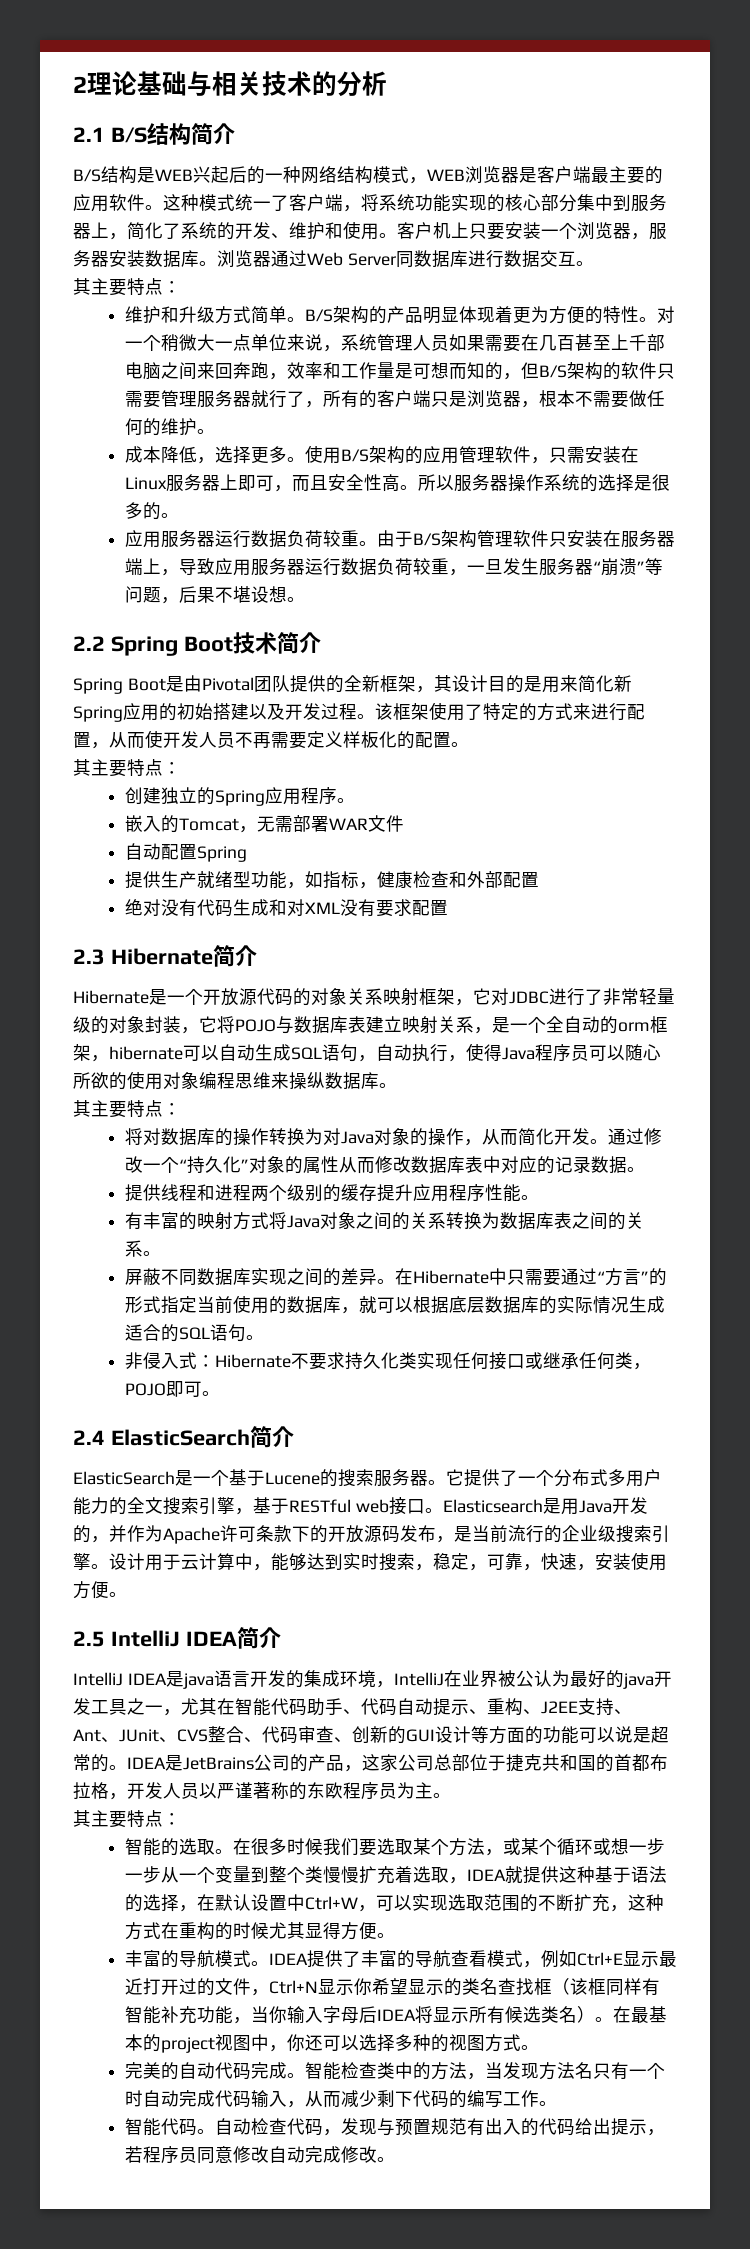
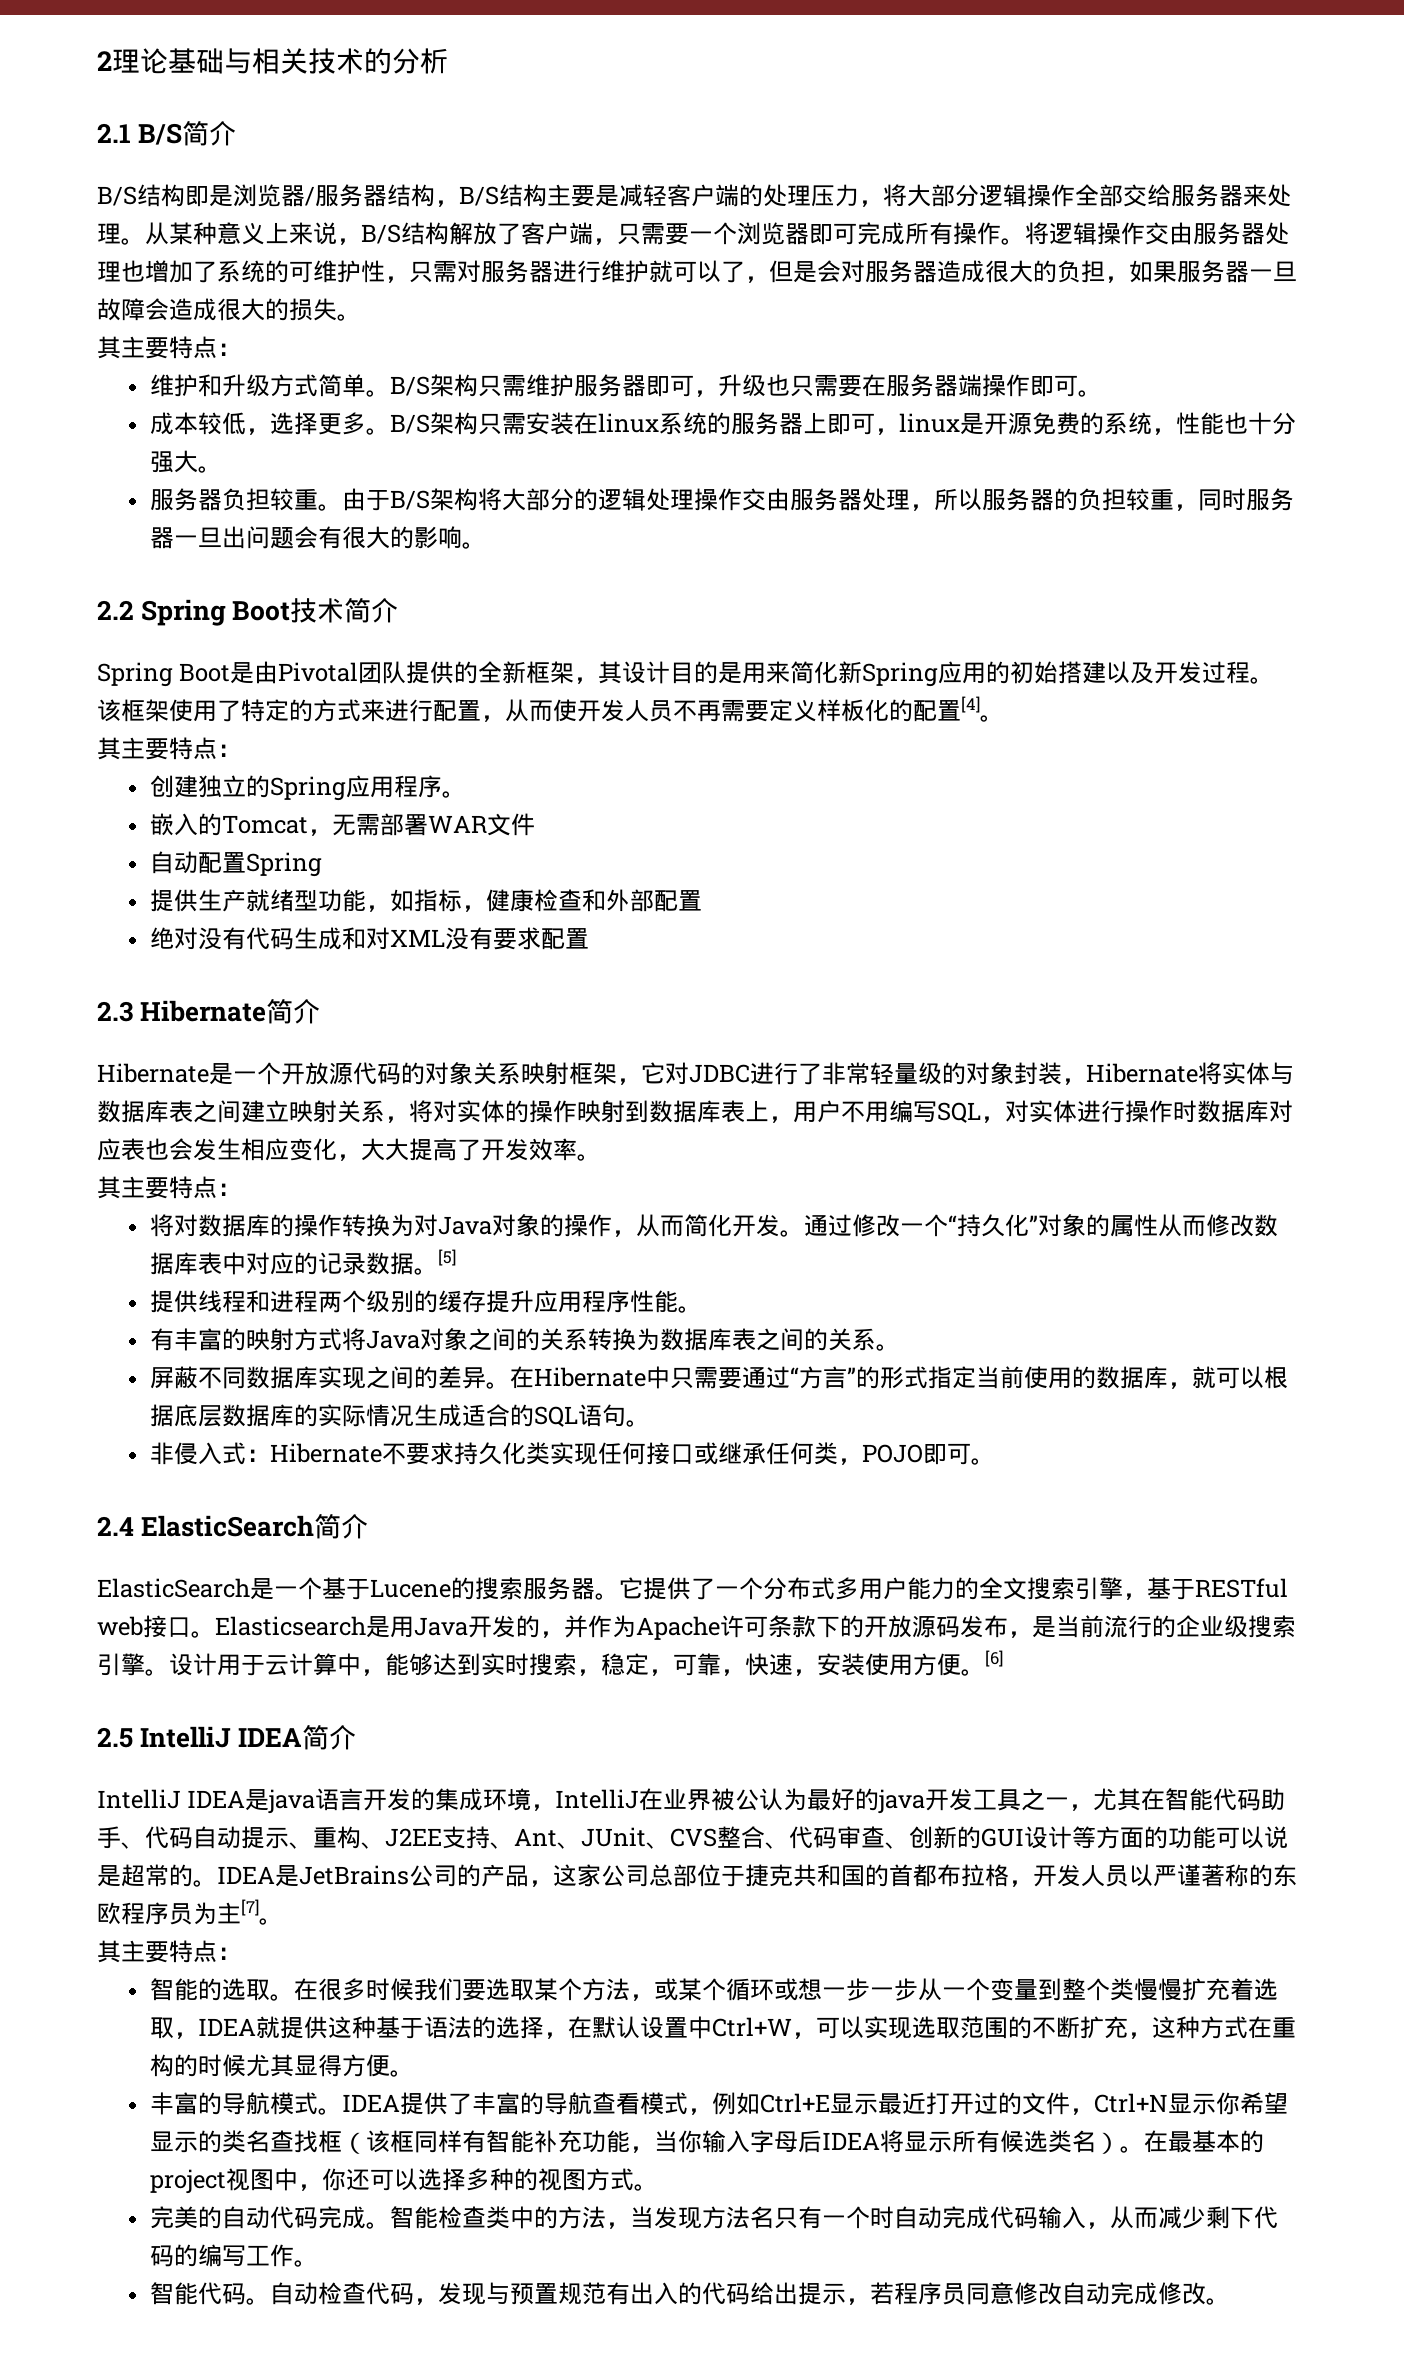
[146,123,191,145] 结构 -> (183, 134) none
[137,166,663,184] [73,194,667,212] [73,221,667,240] [73,250,576,268] 是WEB兴起后的一种网络结构模式，WEB浏览器是客户端最主要的应用软件。这种模式统一了客户端，将系统功能实现的核心部分集中到服务器上，简化了系统的开发、维护和使用。客户机上只要安装一个浏览器，服务器安装数据库。浏览器通过Web Server同数据库进行数据交互 -> [185,184,1291,207] [97,222,1289,245] [97,260,1297,283] [97,298,337,321] 即是浏览器/服务器结构，B/S结构主要是减轻客户端的处理压力，将大部分逻辑操作全部交给服务器来处理。从某种意义上来说，B/S结构解放了客户端，只需要一个浏览器即可完成所有操作。将逻辑操作交由服务器处理也增加了系统的可维护性，只需对服务器进行维护就可以了，但是会对服务器造成很大的负担，如果服务器一旦故障会造成很大的损失
[368,306,675,324] [124,334,665,352] [124,362,675,380] [124,390,665,408] [124,418,197,436] 的产品明显体现着更为方便的特性。对一个稍微大一点单位来说，系统管理人员如果需要在几百甚至上千部电脑之间来回奔跑，效率和工作量是可想而知的，但B/S架构的软件只需要管理服务器就行了，所有的客户端只是浏览器，根本不需要做任何的维护 -> [478,374,1079,397] 只需维护服务器即可，升级也只需要在服务器端操作即可
[160,446,179,463] 降 -> [198,412,223,435] 较
[304,445,639,464] [124,474,670,492] [124,502,179,520] [124,530,323,548] 使用B/S架构的应用管理软件，只需安装在Linux服务器上即可，而且安全性高。所以服务器操作系统的选择是很多的。 // 应用服务器运行数据负荷 -> [390,412,1297,435] [150,450,223,473] [150,488,271,511] B/S架构只需安装在linux系统的服务器上即可，linux是开源免费的系统，性能也十分强大。 // 服务器负担
[476,530,675,548] [124,558,663,576] [124,586,287,604] 管理软件只安装在服务器端上，导致应用服务器运行数据负荷较重，一旦发生服务器“崩溃”等问题，后果不堪设想 -> [478,488,1295,511] [150,526,463,549] 将大部分的逻辑处理操作交由服务器处理，所以服务器的负担较重，同时服务器一旦出问题会有很大的影响
(451, 740) none -> [961,696,980,713] [4]
[199,1016,276,1033] 它将POJO -> [1086,1062,1270,1085] Hibernate将实体
(366, 1024) none -> [193,1100,241,1123] 之间
[492,1016,668,1034] [73,1043,661,1062] [73,1071,379,1090] 是一个全自动的orm框架，hibernate可以自动生成SQL语句，自动执行，使得Java程序员可以随心所欲的使用对象编程思维来操纵数据库 -> [409,1100,1293,1123] [97,1138,577,1161] 将对实体的操作映射到数据库表上，用户不用编写SQL，对实体进行操作时数据库对应表也会发生相应变化，大大提高了开发效率
(645, 1169) none -> [438,1249,457,1266] [5]
(127, 1594) none -> [985,1650,1003,1667] [6]
(433, 1790) none -> [241,1899,259,1916] [7]

